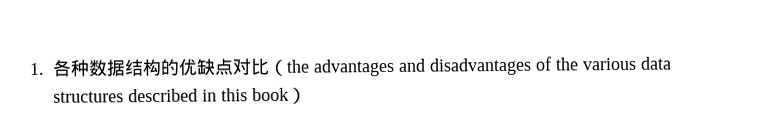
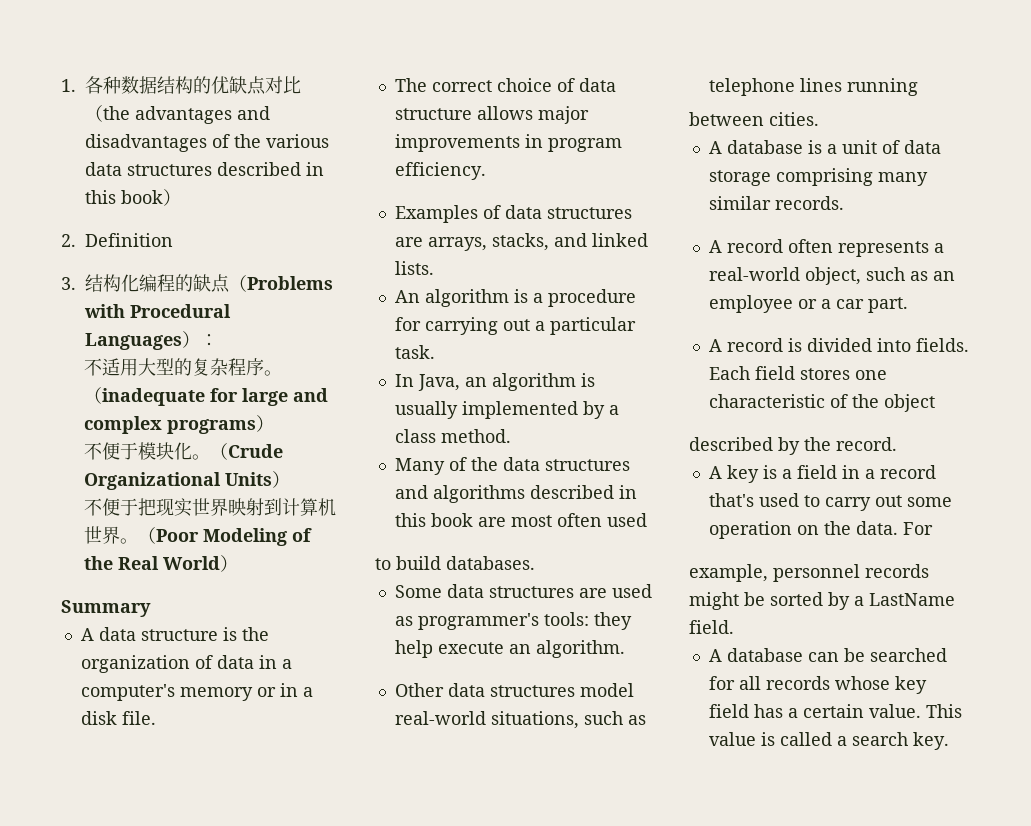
(307, 95) none -> [61,233,173,247] [61,274,333,293] [84,304,231,318] [85,331,218,350] [83,358,282,376] [83,387,328,406] [83,415,274,434] [83,442,283,460] [83,471,290,490] [83,498,336,517] [83,526,312,546] [83,555,238,572] [61,600,151,617] [80,627,269,641] [80,655,292,673] [80,683,313,701] [80,711,156,725] [394,78,616,92] [394,106,589,124] [394,134,622,152] [394,162,486,180] [394,205,632,223] [394,233,648,251] [394,261,434,275] [394,289,636,307] [394,317,636,335] [394,345,435,359] [394,373,595,391] [394,401,619,419] [394,429,511,443] [394,457,630,475] [394,485,637,503] [394,513,647,527] [375,556,535,570] [394,584,652,598] [394,612,632,630] [394,640,625,658] [394,683,634,697] [394,711,646,729] [708,78,918,96] [689,112,819,126] [708,140,941,154] [708,168,928,186] [708,196,844,210] [708,239,944,257] [708,267,955,285] [708,295,908,313] [708,338,969,352] [708,366,887,380] [708,394,935,412] [689,437,897,455] [708,465,936,483] [708,493,952,511] [708,521,933,539] [689,564,929,582] [689,592,955,610] [689,620,734,634] [708,648,947,662] [708,676,927,694] [708,704,962,718] [708,732,949,750] // 2. Definition // 3.结构化编程的缺点（Problems with Procedural Languages）： // 不适用大型的复杂程序。（inadequate for large and complex programs） // 不便于模块化。（Crude Organizational Units） // 不便于把现实世界映射到计算机世界。（Poor Modeling of the Real World） // Summary // A data structure is the organization of data in a computer's memory or in a disk file. // The correct choice of data structure allows major improvements in program efficiency. // Examples of data structures are arrays, stacks, and linked lists. // An algorithm is a procedure for carrying out a particular task. // In Java, an algorithm is usually implemented by a class method. // Many of the data structures and algorithms described in this book are most often used // to build databases. // Some data structures are used as programmer's tools: they help execute an algorithm. // Other data structures model real-world situations, such as telephone lines running // between cities. // A database is a unit of data storage comprising many similar records. // A record often represents a real-world object, such as an employee or a car part. // A record is divided into fields. Each field stores one characteristic of the object // described by the record. // A key is a field in a record that's used to carry out some operation on the data. For // example, personnel records might be sorted by a LastName field. // A database can be searched for all records whose key field has a certain value. This value is called a search key.

